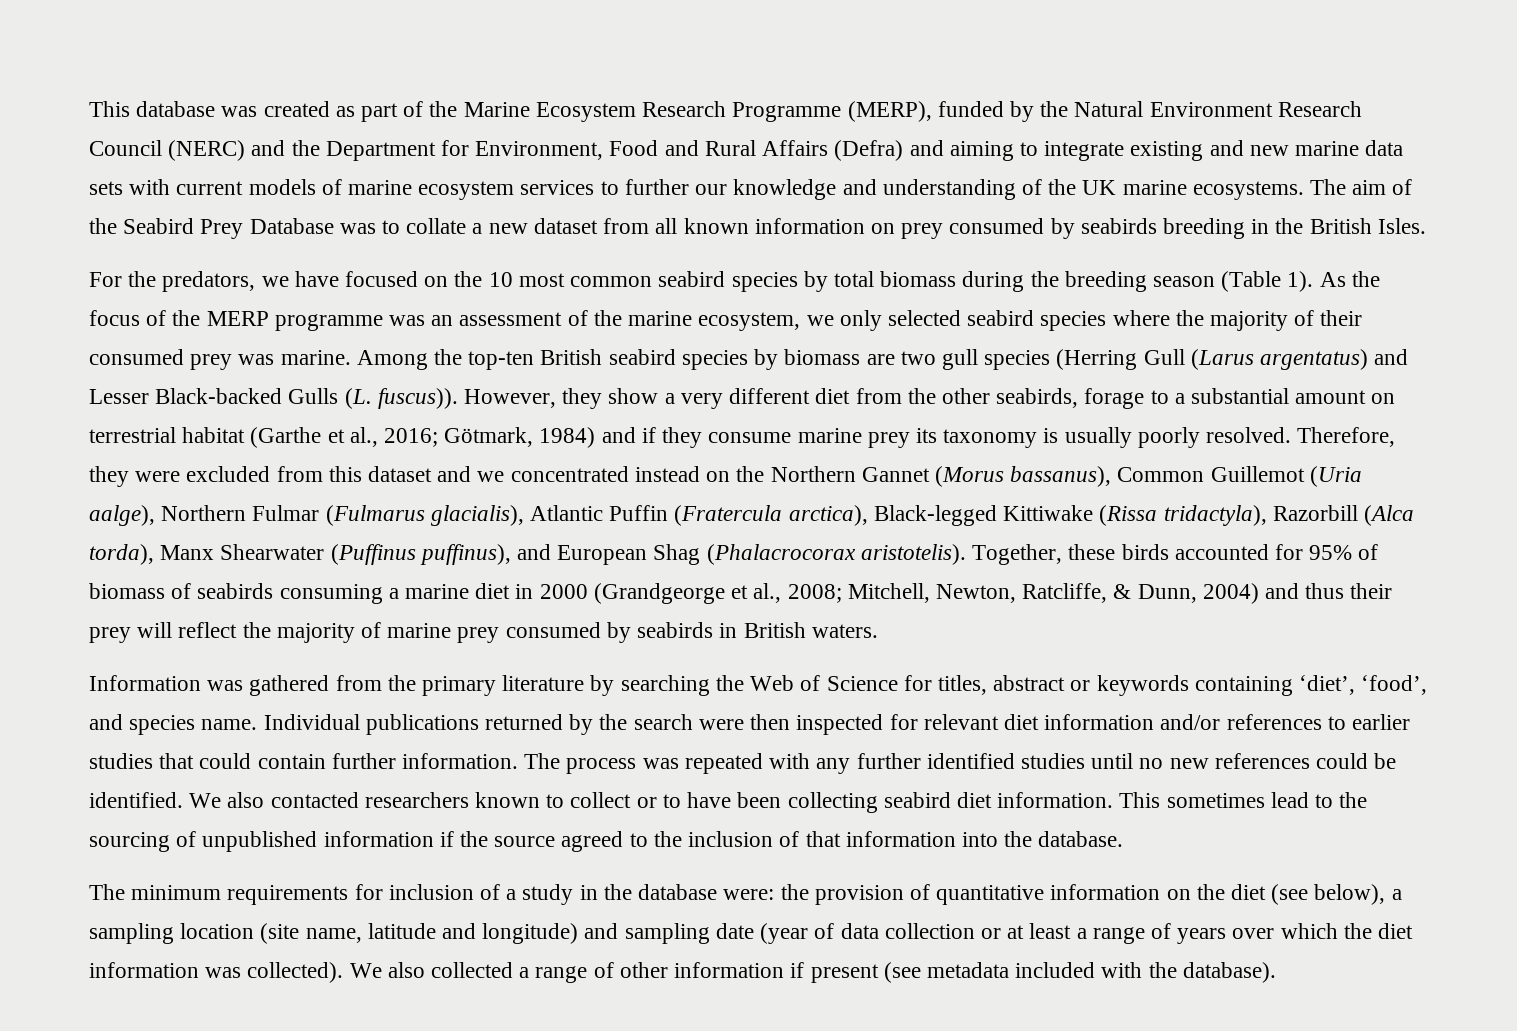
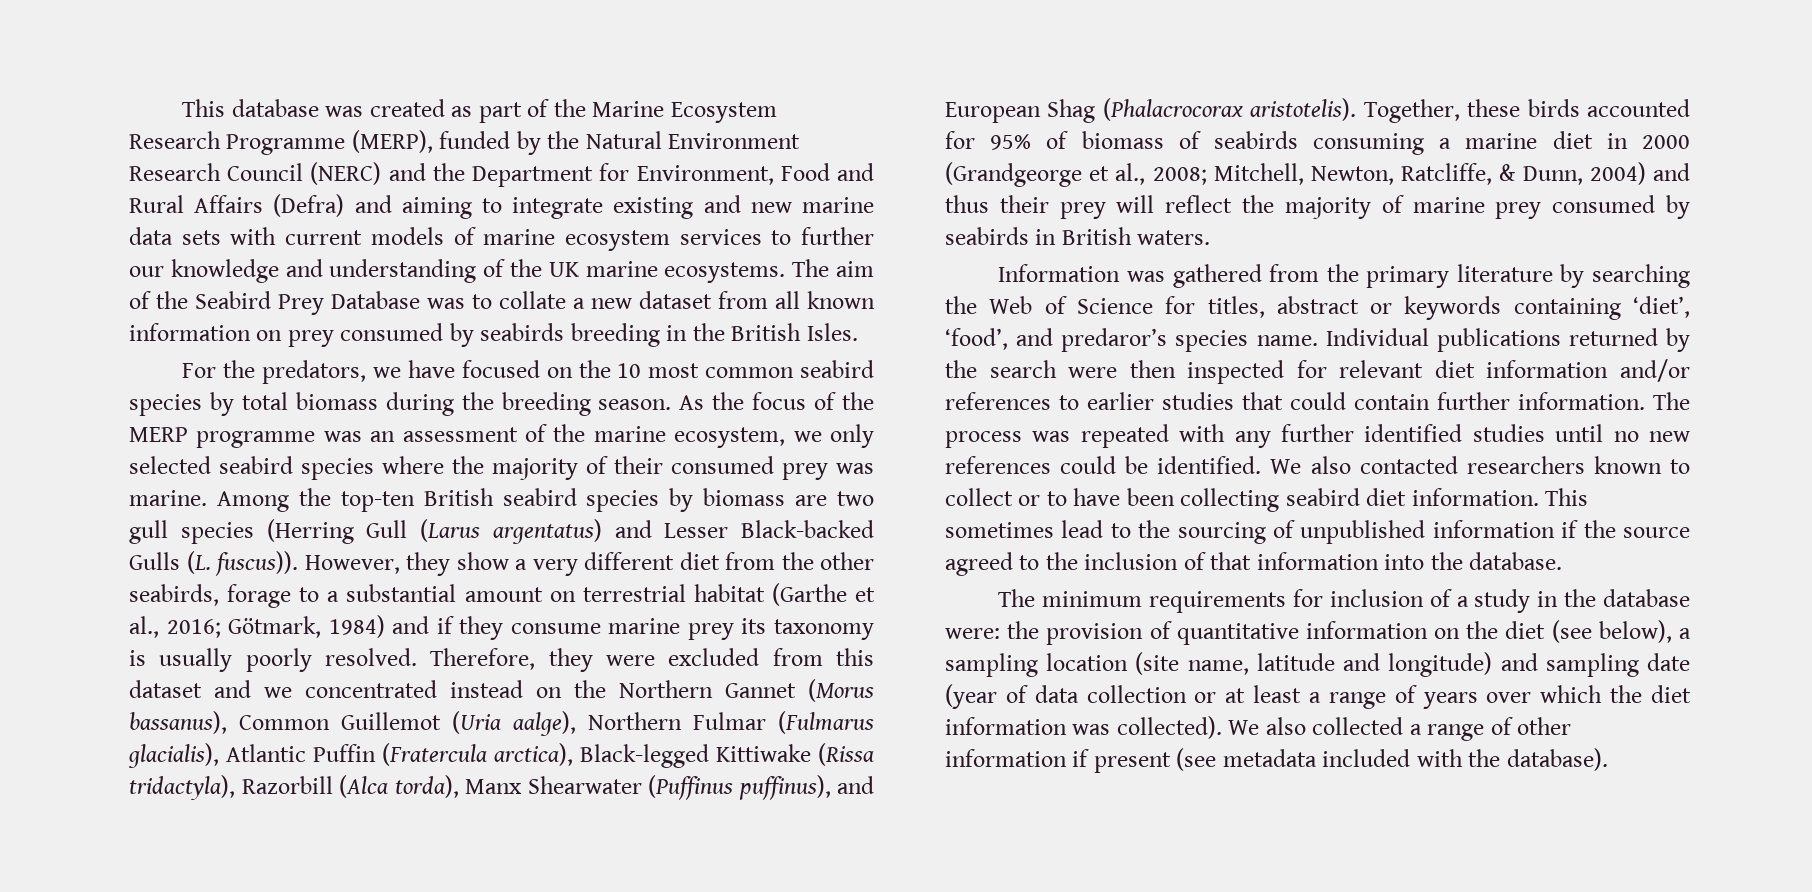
[1152,271,1314,292] season (Table 1). -> [598,399,672,410] season.
(123, 722) none -> [1061,328,1168,352] predaror’s

